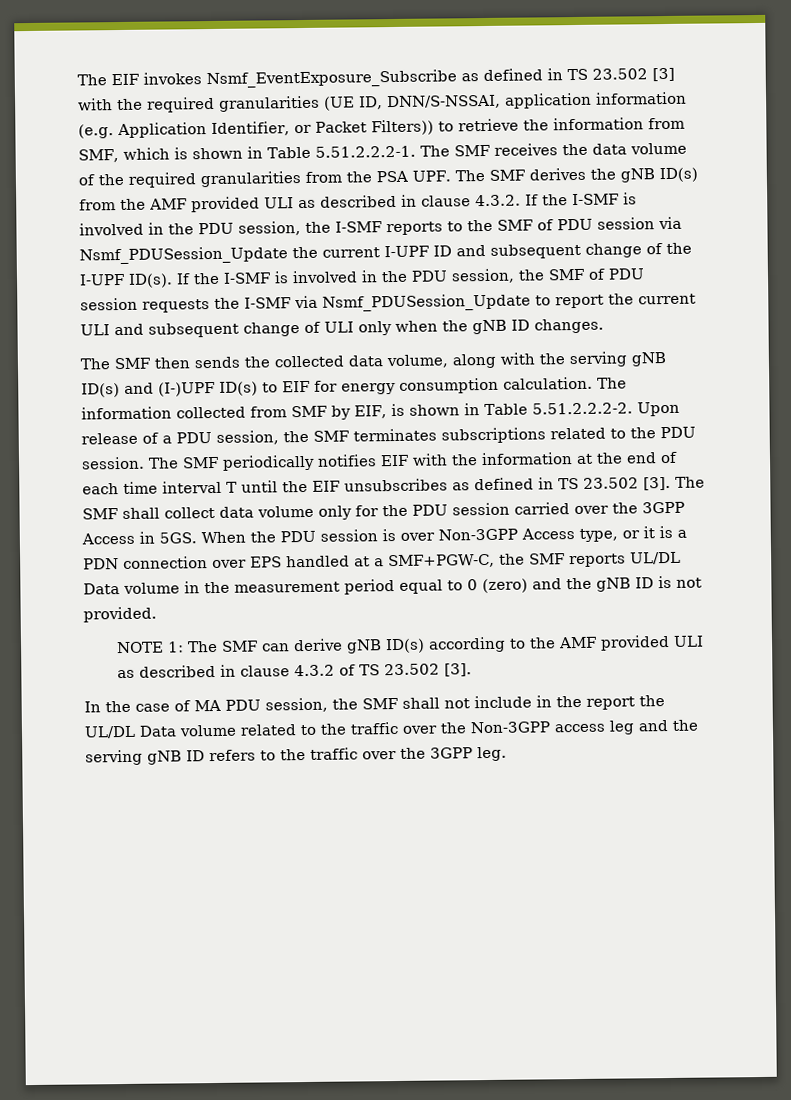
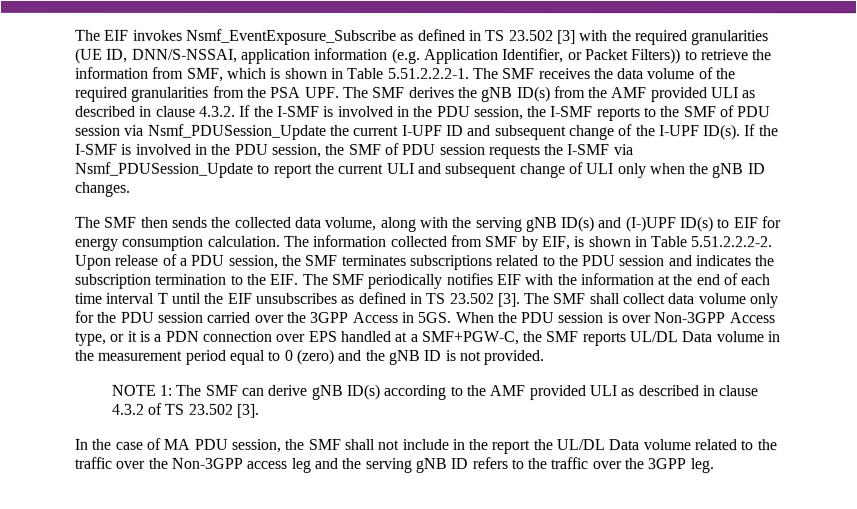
[81,456,145,470] session. -> [618,255,775,267] [74,273,299,289] session and indicates the subscription termination to the EIF.

